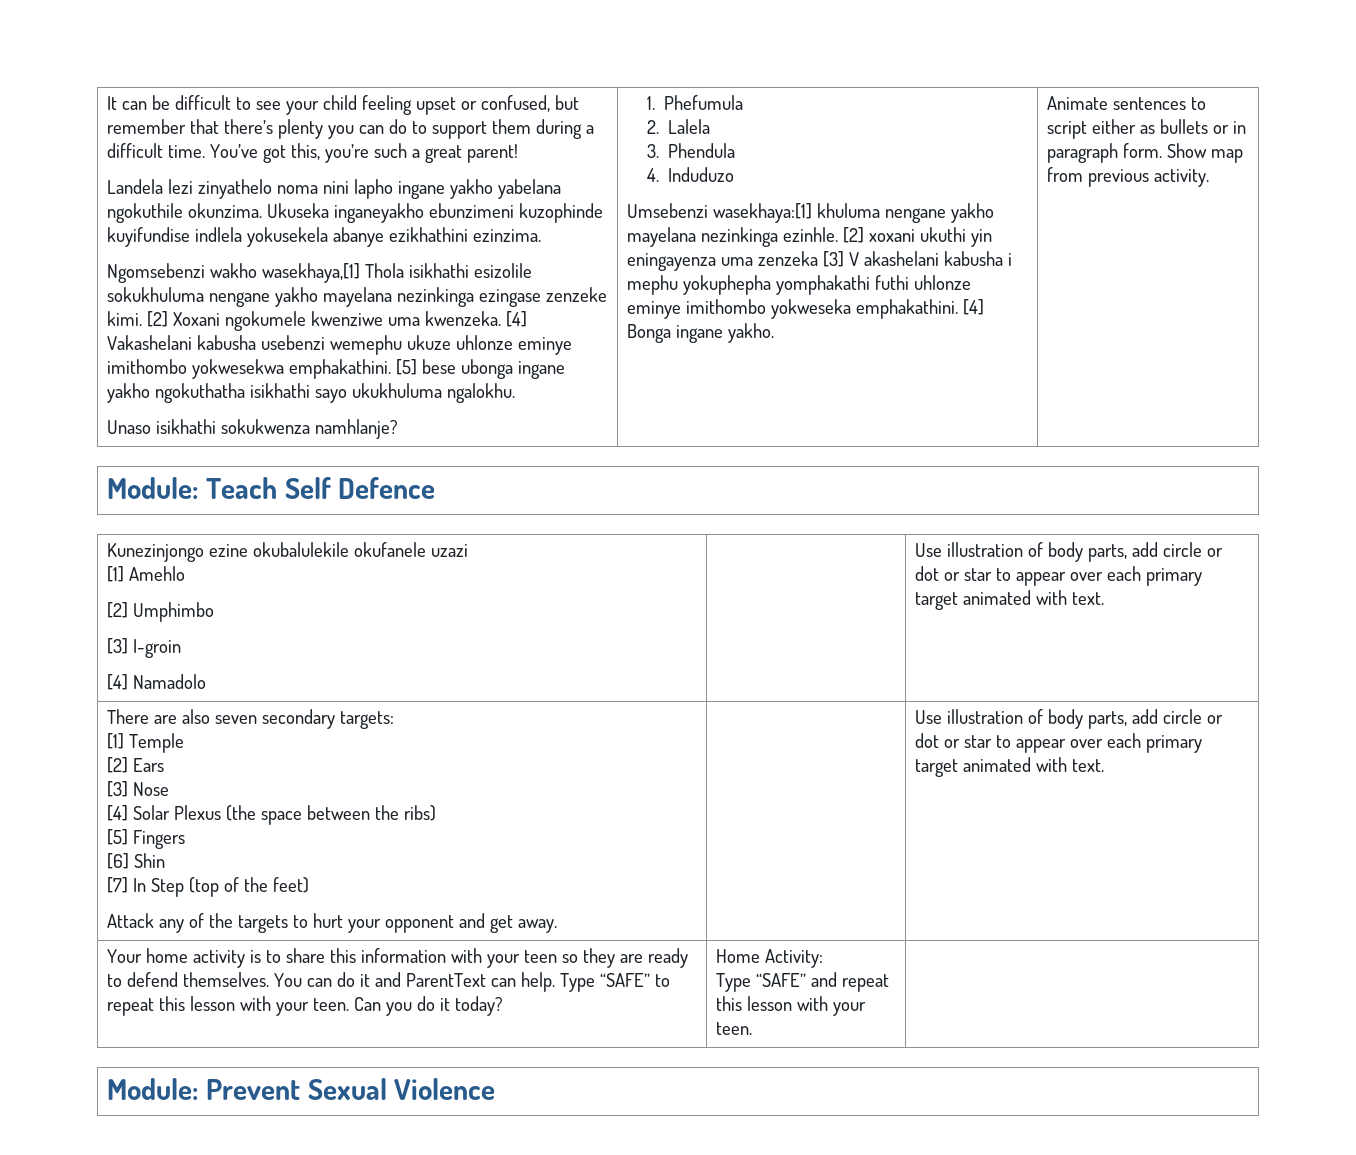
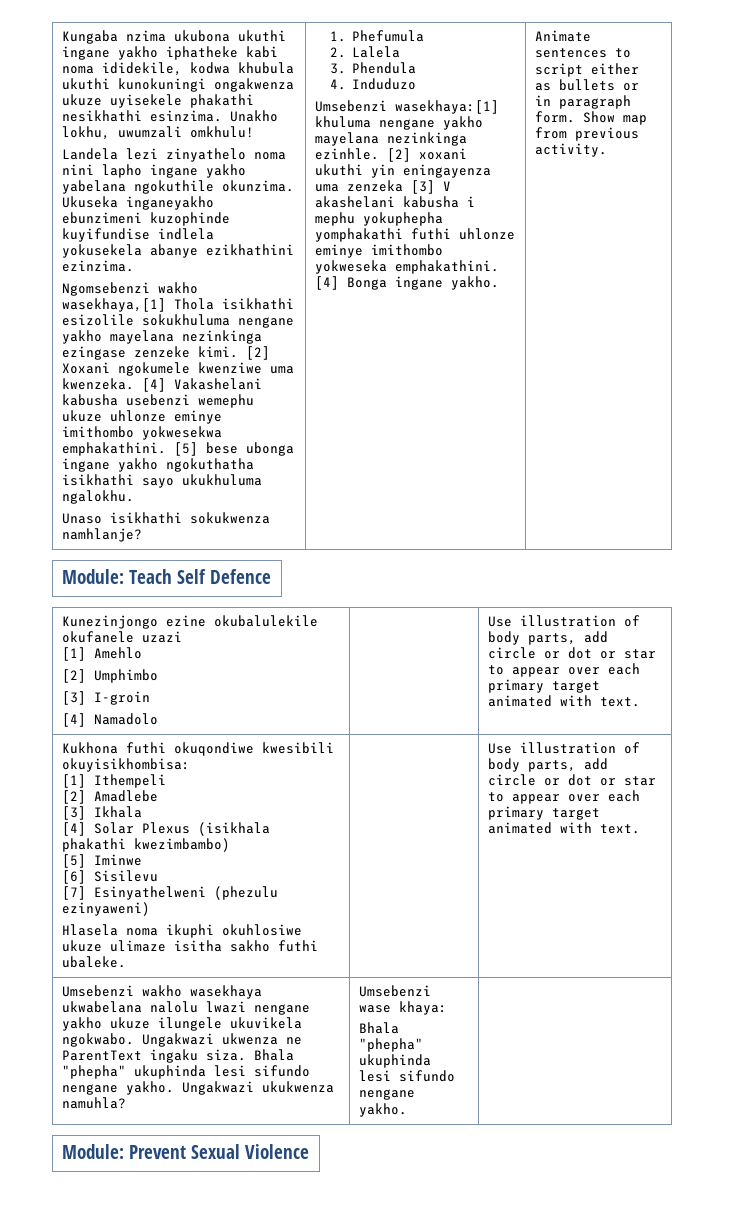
[106,95,579,115] [106,119,594,139] [106,143,518,163] It can be difficult to see your child feeling upset or confused, but remember that there’s plenty you can do to support them during a difficult time. You’ve got this, you’re such a great parent! -> [62,30,287,44] [62,46,279,60] [62,62,295,76] [62,78,295,92] [62,94,255,108] [62,110,279,122] [62,126,255,140] Kungaba nzima ukubona ukuthi ingane yakho iphatheke kabi noma ididekile, kodwa khubula ukuthi kunokuningi ongakwenza ukuze uyisekele phakathi nesikhathi esinzima. Unakho lokhu, uwumzali omkhulu!
[106,709,394,729] [106,733,184,753] [106,757,164,773] [106,781,169,797] There are also seven secondary targets: // [1] Temple // [2] Ears // [3] Nose -> [62,742,335,756] [62,758,191,772] [62,774,167,788] [62,790,159,804] [62,806,143,820] Kukhona futhi okuqondiwe kwesibili okuyisikhombisa: // [1] Ithempeli // [2] Amadlebe // [3] Ikhala
[225,805,436,825] [106,829,185,849] (the space between the ribs) // [5] Fingers -> [198,822,271,836] [62,838,231,852] [62,854,143,868] (isikhala phakathi kwezimbambo) // [5] Iminwe
[133,853,165,868] Shin -> [94,870,159,882] Sisilevu
[132,877,309,897] [106,913,557,933] In Step (top of the feet) // Attack any of the targets to hurt your opponent and get away. -> [94,886,279,900] [62,902,151,916] [62,924,303,938] [62,940,319,952] [62,956,127,968] Esinyathelweni (phezulu ezinyaweni) // Hlasela noma ikuphi okuhlosiwe ukuze ulimaze isitha sakho futhi ubaleke.
[106,948,688,968] [106,972,670,992] [106,996,503,1016] [715,949,823,968] [715,972,889,992] [715,996,866,1016] [715,1022,752,1035] Your home activity is to share this information with your teen so they are ready to defend themselves. You can do it and ParentText can help. Type “SAFE” to repeat this lesson with your teen. Can you do it today? | Home Activity: // Type “SAFE” and repeat this lesson with your teen. -> [62,985,263,999] [62,1001,311,1015] [62,1017,303,1031] [62,1033,303,1047] [62,1049,295,1063] [62,1065,311,1079] [62,1081,335,1095] [62,1097,127,1109] [359,985,432,997] [359,1001,448,1015] [359,1022,400,1034] [359,1038,424,1052] [359,1054,432,1068] [359,1070,456,1082] [359,1089,416,1100] [359,1103,408,1117] Umsebenzi wakho wasekhaya ukwabelana nalolu lwazi nengane yakho ukuze ilungele ukuvikela ngokwabo. Ungakwazi ukwenza ne ParentText ingaku siza. Bhala "phepha" ukuphinda lesi sifundo nengane yakho. Ungakwazi ukukwenza namuhla? | Umsebenzi wase khaya: // Bhala "phepha" ukuphinda lesi sifundo nengane yakho.

